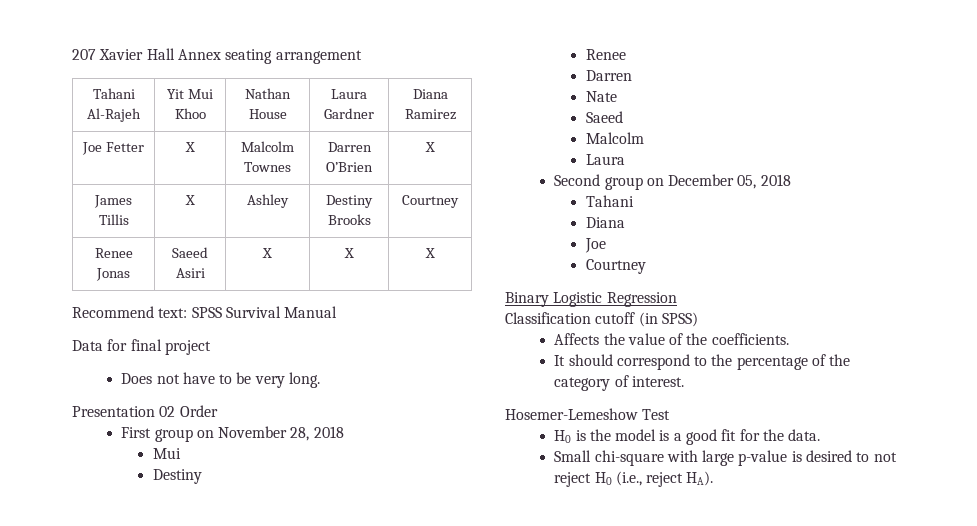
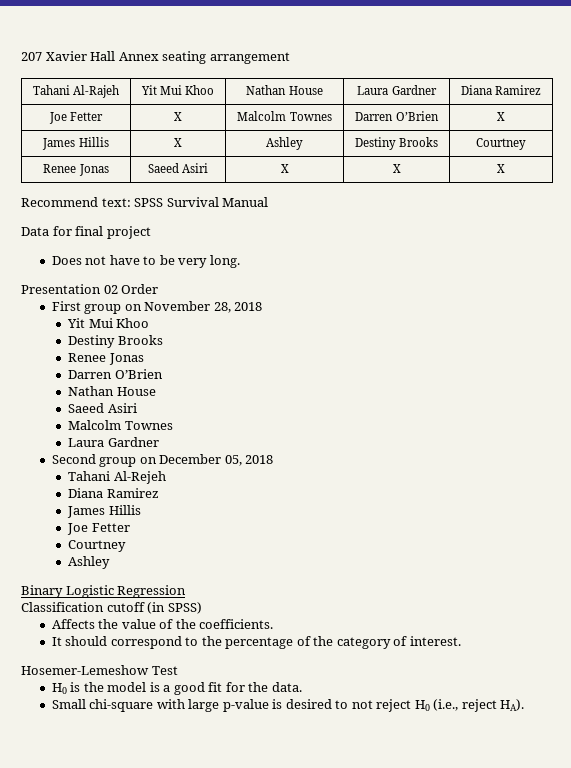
[98,214,129,225] Tillis -> [78,137,109,147] Hillis
[152,448,181,459] [152,469,202,484] [585,49,626,60] [585,70,632,81] [585,91,617,102] [585,111,623,123] [585,132,644,144] [585,154,625,165] Mui // Destiny // Renee // Darren // Nate // Saeed // Malcolm // Laura -> [67,318,150,328] [68,335,163,348] [68,353,144,365] [68,369,163,379] [68,386,156,396] [68,403,137,413] [68,420,173,430] [68,437,159,447] Yit Mui Khoo // Destiny Brooks // Renee Jonas // Darren O’Brien // Nathan House // Saeed Asiri // Malcolm Townes // Laura Gardner
[585,217,625,228] [584,238,606,253] [585,259,646,274] // Diana // Joe // Courtney -> [113,471,166,484] [68,488,159,498] [67,505,141,518] [67,523,130,535] [68,540,127,552] [68,556,111,569] Al-Rejeh // Diana Ramirez // James Hillis // Joe Fetter // Courtney // Ashley

